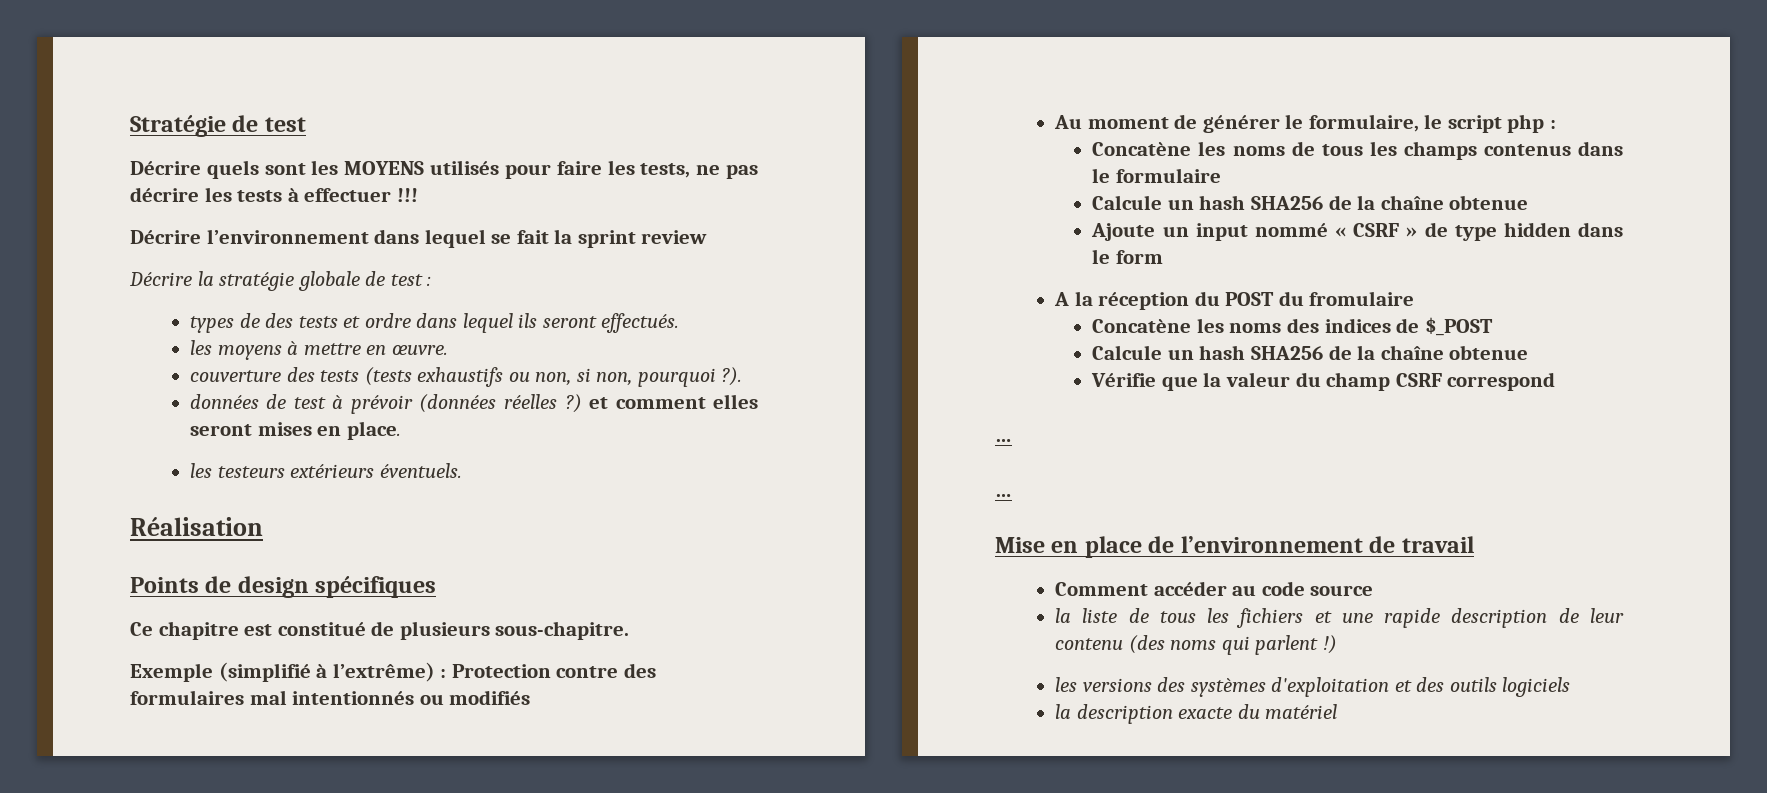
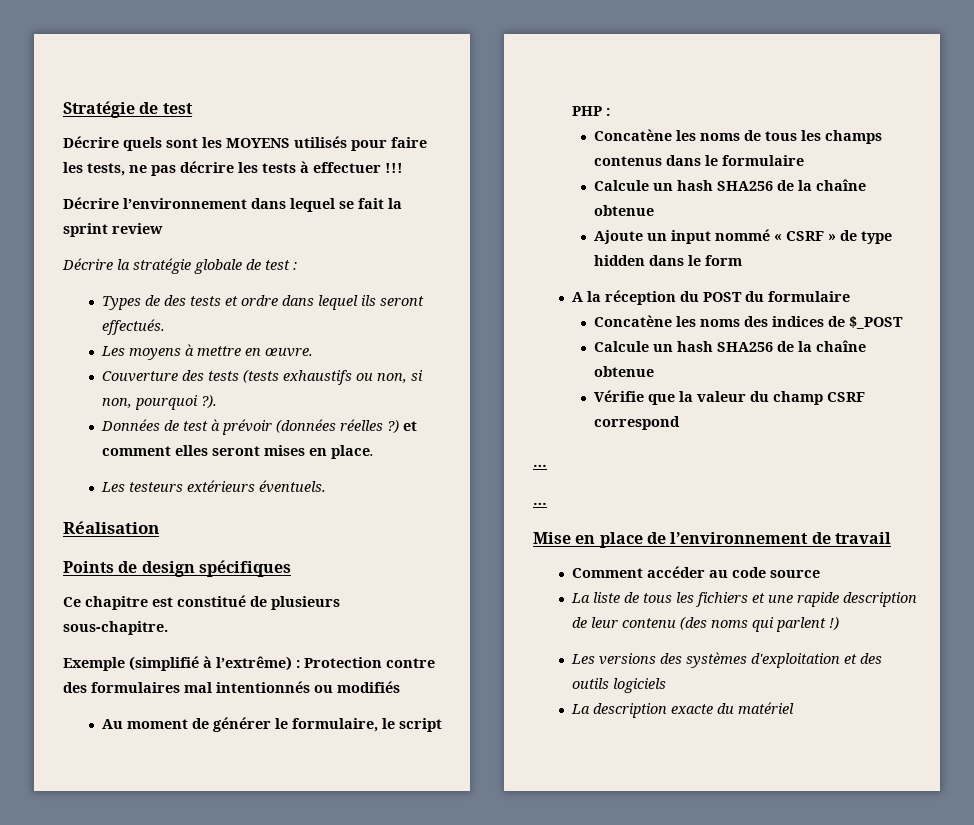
[189,316,234,333] types -> [101,296,141,310] Types
[189,340,212,355] les -> [100,346,125,356] Les
[189,370,281,382] couverture -> [101,371,178,382] Couverture
[189,394,259,409] données -> [100,419,160,431] Données
[189,463,212,478] les -> [100,482,125,492] Les
[1507,114,1545,133] php -> [571,106,602,116] PHP
[1309,291,1415,306] fromulaire -> [767,291,850,302] formulaire
[1054,608,1071,623] la -> [570,593,590,603] La
[1054,677,1077,692] les -> [570,654,595,664] Les
[1054,704,1071,719] la -> [570,704,590,714] La

